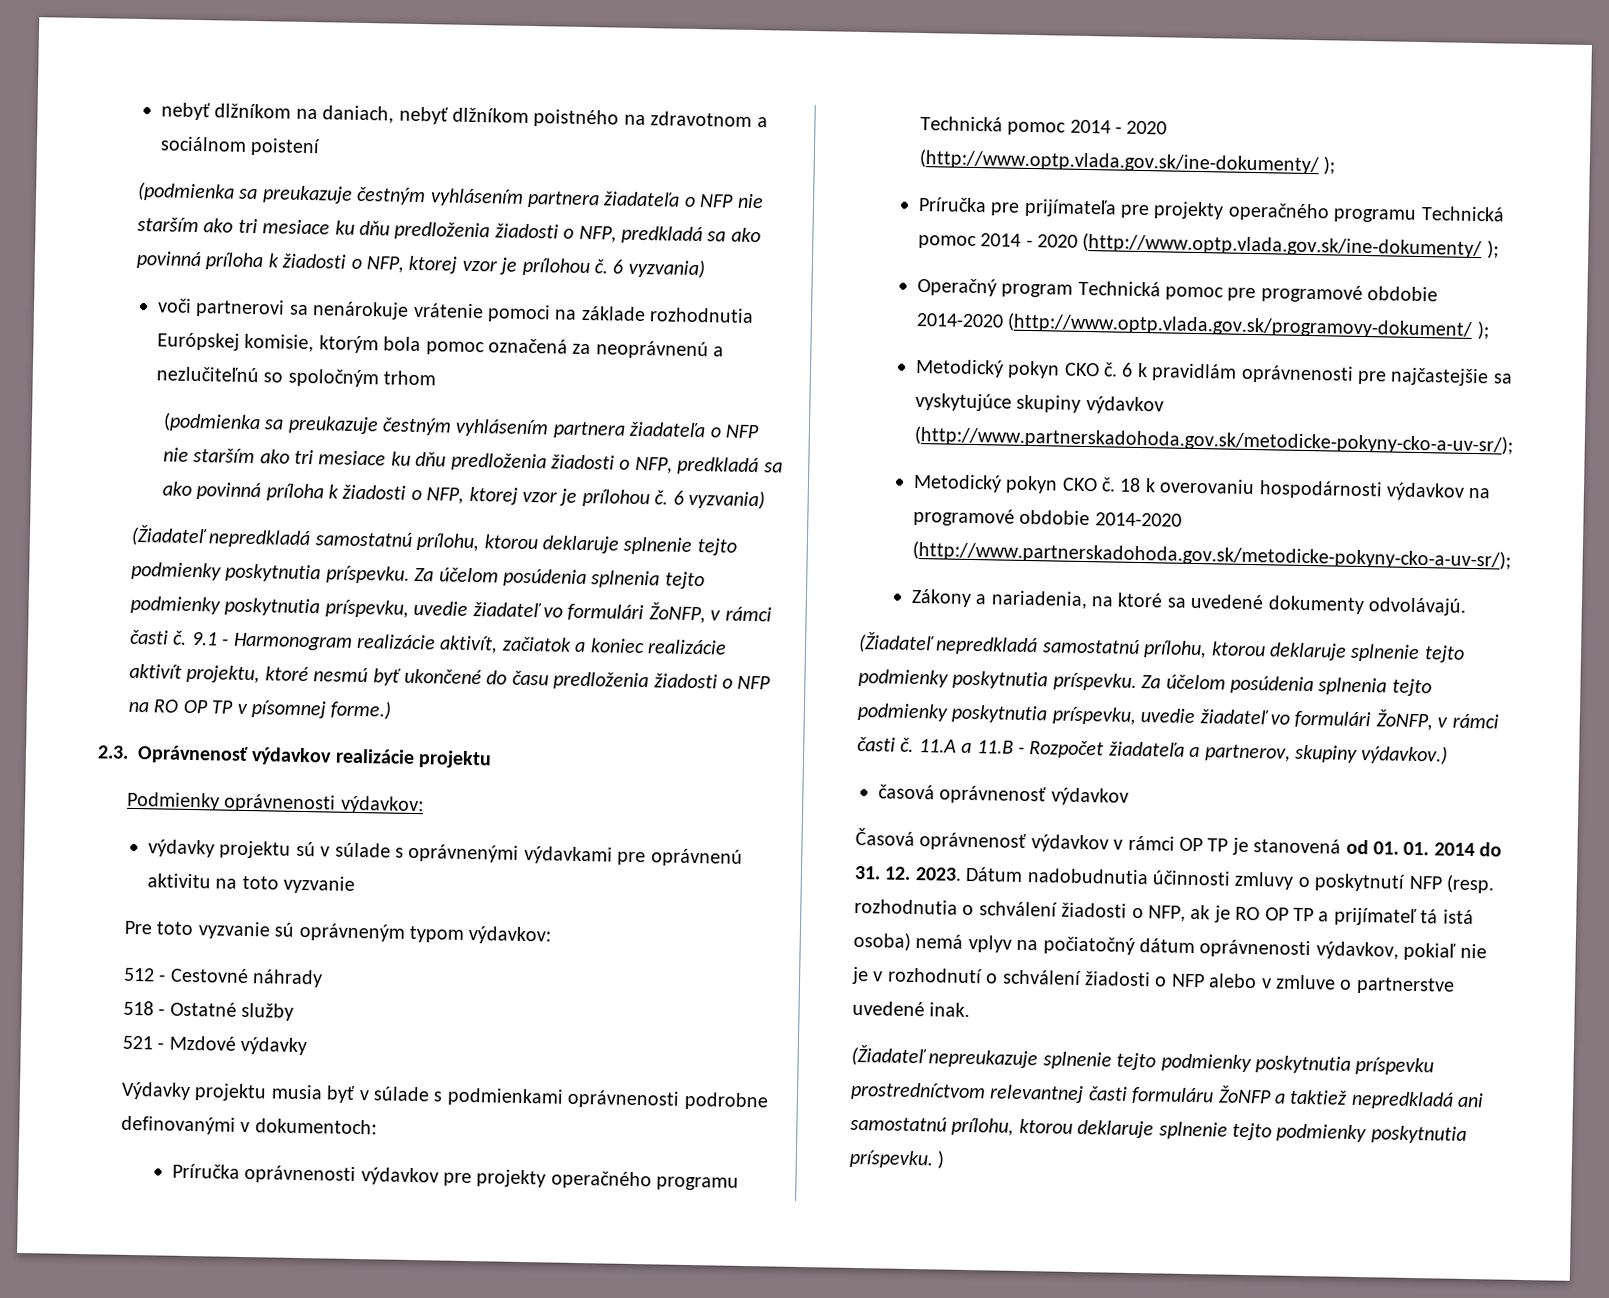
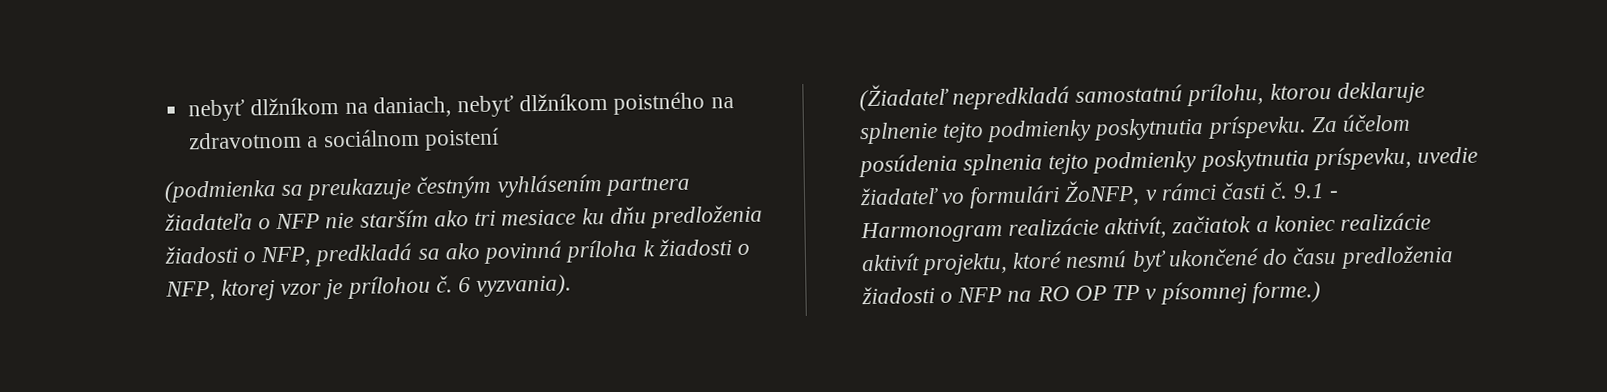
[627,258,705,279] [156,298,755,324] [156,332,725,360] [155,366,437,388] [162,412,761,439] [162,447,783,476] [161,481,766,510] vyzvania) // voči partnerovi sa nenárokuje vrátenie pomoci na základe rozhodnutia Európskej komisie, ktorým bola pomoc označená za neoprávnenú a nezlučiteľnú so spoločným trhom // (podmienka sa preukazuje čestným vyhlásením partnera žiadateľa o NFP nie starším ako tri mesiace ku dňu predloženia žiadosti o NFP, predkladá sa ako povinná príloha k žiadosti o NFP, ktorej vzor je prílohou č. 6 vyzvania) -> [476,274,573,297] vyzvania).
[97,745,493,769] [126,791,424,815] [147,839,743,867] [146,873,356,894] [123,920,552,945] [122,967,324,988] [122,1000,295,1021] [121,1035,308,1056] [120,1081,769,1111] [120,1115,377,1135] [171,1163,740,1191] [919,115,1168,136] [918,148,1336,175] [917,196,1505,223] [917,232,1499,259] [916,277,1439,303] [915,312,1490,340] [914,358,1513,387] [914,392,1164,415] [913,425,1513,455] [912,473,1491,501] [912,507,1182,527] [911,540,1511,570] [910,588,1468,616] [857,631,1465,663] [857,668,1432,697] [856,702,1499,731] [856,736,1449,765] [877,784,1129,806] [854,827,1503,857] [853,865,1495,894] [853,898,1474,927] [852,931,1487,961] [850,966,1455,995] [851,1000,971,1018] [850,1044,1435,1076] [849,1081,1485,1110] [849,1115,1467,1144] [848,1149,946,1169] // 2.3. Oprávnenosť výdavkov realizácie projektu // Podmienky oprávnenosti výdavkov: // výdavky projektu sú v súlade s oprávnenými výdavkami pre oprávnenú aktivitu na toto vyzvanie // Pre toto vyzvanie sú oprávneným typom výdavkov: // 512 - Cestovné náhrady // 518 - Ostatné služby // 521 - Mzdové výdavky // Výdavky projektu musia byť v súlade s podmienkami oprávnenosti podrobne definovanými v dokumentoch: // Príručka oprávnenosti výdavkov pre projekty operačného programu Technická pomoc 2014 - 2020 (http://www.optp.vlada.gov.sk/ine-dokumenty/ ); // Príručka pre prijímateľa pre projekty operačného programu Technická pomoc 2014 - 2020 (http://www.optp.vlada.gov.sk/ine-dokumenty/ ); // Operačný program Technická pomoc pre programové obdobie 2014-2020 (http://www.optp.vlada.gov.sk/programovy-dokument/ ); // Metodický pokyn CKO č. 6 k pravidlám oprávnenosti pre najčastejšie sa vyskytujúce skupiny výdavkov (http://www.partnerskadohoda.gov.sk/metodicke-pokyny-cko-a-uv-sr/); // Metodický pokyn CKO č. 18 k overovaniu hospodárnosti výdavkov na programové obdobie 2014-2020 (http://www.partnerskadohoda.gov.sk/metodicke-pokyny-cko-a-uv-sr/); // Zákony a nariadenia, na ktoré sa uvedené dokumenty odvolávajú. // (Žiadateľ nepredkladá samostatnú prílohu, ktorou deklaruje splnenie tejto podmienky poskytnutia príspevku. Za účelom posúdenia splnenia tejto podmienky poskytnutia príspevku, uvedie žiadateľ vo formulári ŽoNFP, v rámci časti č. 11.A a 11.B - Rozpočet žiadateľa a partnerov, skupiny výdavkov.) // časová oprávnenosť výdavkov // Časová oprávnenosť výdavkov v rámci OP TP je stanovená od 01. 01. 2014 do 31. 12. 2023. Dátum nadobudnutia účinnosti zmluvy o poskytnutí NFP (resp. rozhodnutia o schválení žiadosti o NFP, ak je RO OP TP a prijímateľ tá istá osoba) nemá vplyv na počiatočný dátum oprávnenosti výdavkov, pokiaľ nie je v rozhodnutí o schválení žiadosti o NFP alebo v zmluve o partnerstve uvedené inak. // (Žiadateľ nepreukazuje splnenie tejto podmienky poskytnutia príspevku prostredníctvom relevantnej časti formuláru ŽoNFP a taktiež nepredkladá ani samostatnú prílohu, ktorou deklaruje splnenie tejto podmienky poskytnutia príspevku. ) -> (1321, 292) none

